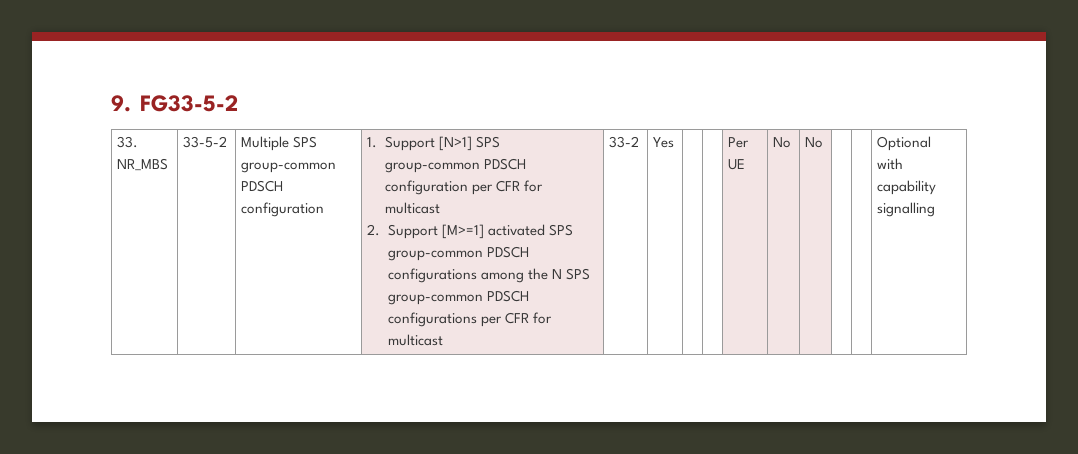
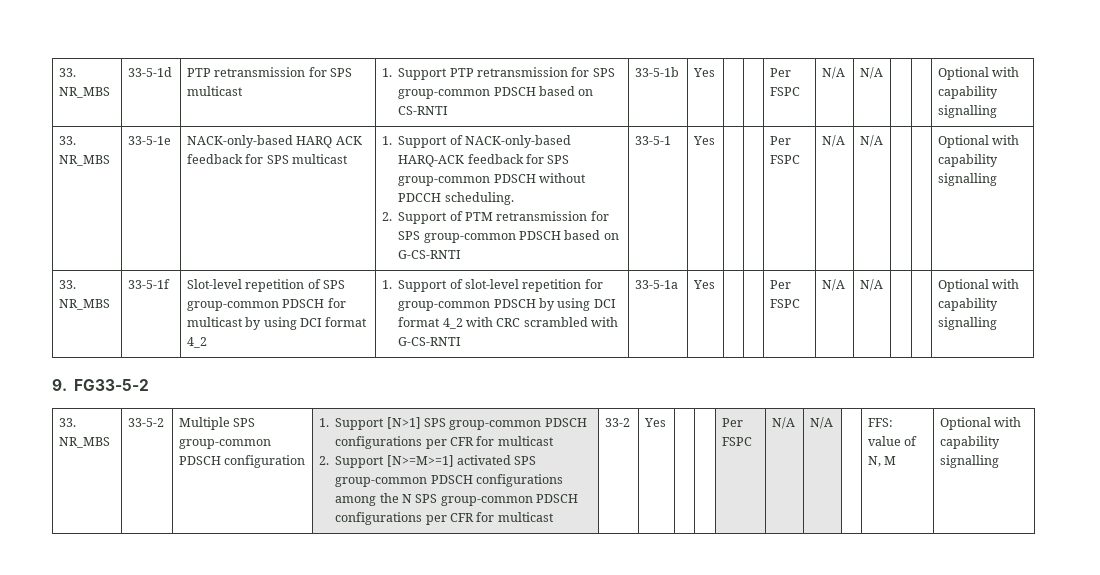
(111, 103) none -> [58,68,76,77] [58,87,110,98] [127,67,172,77] [186,67,353,77] [186,86,243,96] [381,67,615,80] [398,86,594,99] [398,106,449,115] [634,67,679,77] [692,68,715,77] [769,68,791,77] [769,87,800,96] [821,67,845,79] [859,67,883,79] [937,67,1020,80] [937,86,998,99] [937,105,997,118] [58,136,76,145] [58,155,110,166] [127,136,171,145] [186,135,362,148] [186,154,349,164] [381,135,571,148] [398,154,570,167] [398,173,586,186] [398,192,514,205] [381,211,609,224] [398,230,619,243] [398,250,462,259] [634,136,671,145] [692,136,715,145] [769,136,791,145] [769,155,800,164] [821,135,845,147] [859,135,883,147] [937,135,1020,148] [937,154,998,167] [937,173,997,186] [58,280,76,289] [58,299,110,310] [127,279,170,289] [186,279,346,292] [186,298,346,311] [186,317,368,330] [186,337,207,348] [381,279,603,292] [398,298,616,311] [398,317,619,329] [398,337,462,346] [634,280,678,289] [692,280,715,289] [769,280,791,289] [769,299,800,308] [821,279,845,291] [859,279,883,291] [937,279,1020,292] [937,298,998,311] [937,317,997,330] 33. NR_MBS | 33-5-1d | PTP retransmission for SPS multicast | 1. Support PTP retransmission for SPS group-common PDSCH based on CS-RNTI | 33-5-1b | Yes | | | Per FSPC | N/A | N/A | | | Optional with capability signalling // 33. NR_MBS | 33-5-1e | NACK-only-based HARQ ACK feedback for SPS multicast | 1. Support of NACK-only-based HARQ-ACK feedback for SPS group-common PDSCH without PDCCH scheduling. // 2. Support of PTM retransmission for SPS group-common PDSCH based on G-CS-RNTI | 33-5-1 | Yes | | | Per FSPC | N/A | N/A | | | Optional with capability signalling // 33. NR_MBS | 33-5-1f | Slot-level repetition of SPS group-common PDSCH for multicast by using DCI format 4_2 | 1. Support of slot-level repetition for group-common PDSCH by using DCI format 4_2 with CRC scrambled with G-CS-RNTI | 33-5-1a | Yes | | | Per FSPC | N/A | N/A | | | Optional with capability signalling //
[384,180,468,195] configuration -> [335,436,423,449] configurations
[441,224,484,239] [M>=1] -> [386,455,454,467] [N>=M>=1]
[728,159,746,170] [773,137,792,148] [805,137,824,148] UE | No | No | | -> [721,437,752,446] [771,417,795,429] [809,417,833,429] [867,418,893,427] [867,436,918,446] [867,456,897,467] FSPC | N/A | N/A | | FFS: value of N, M

